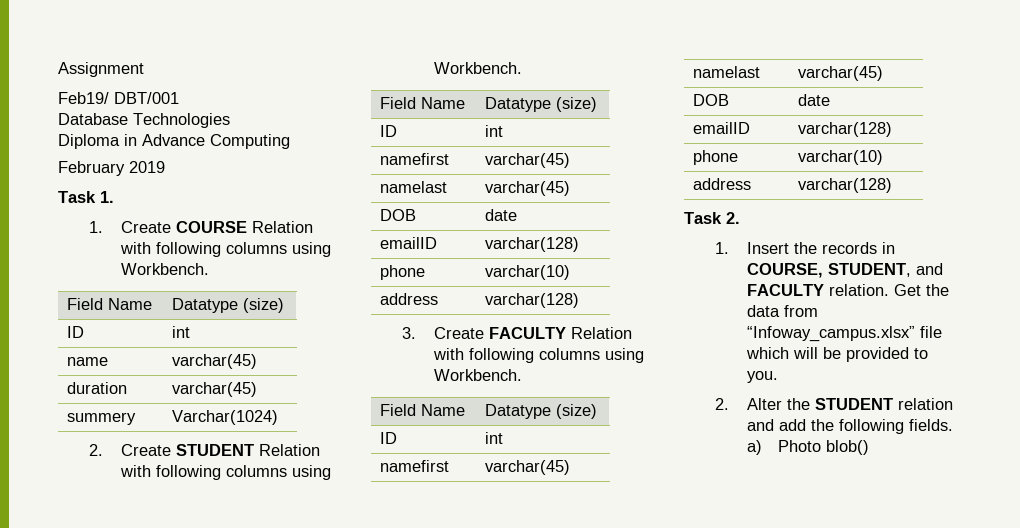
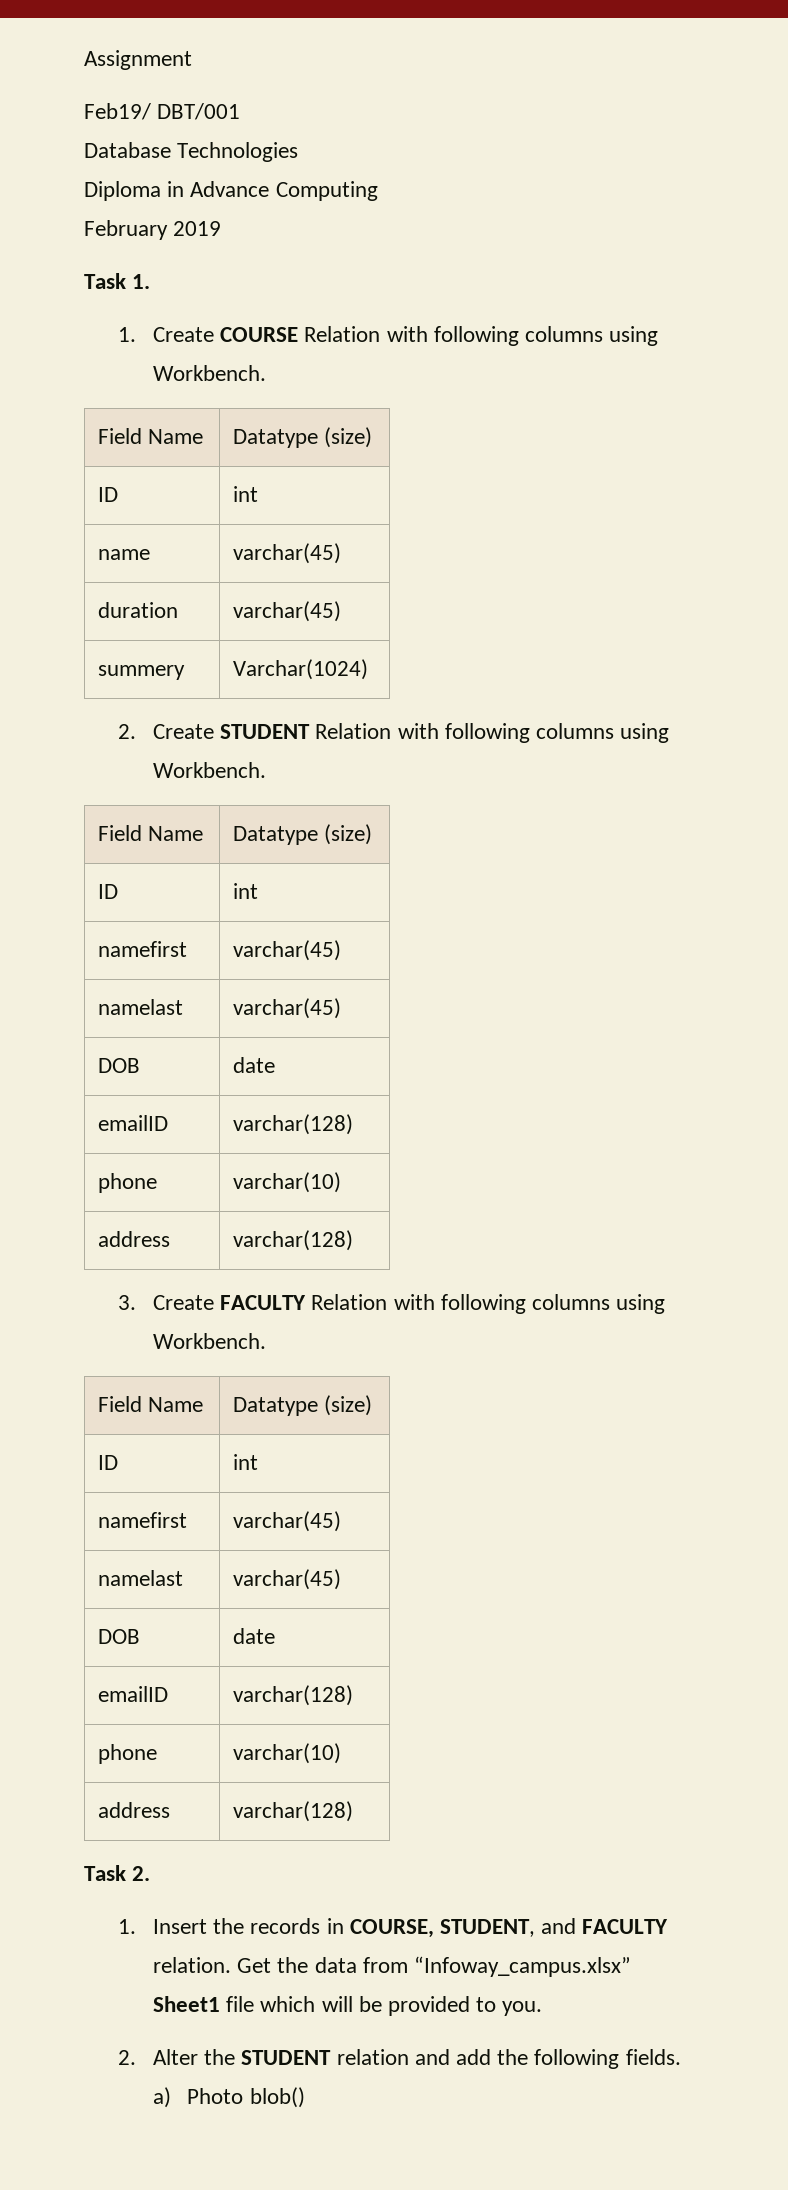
(915, 334) none -> [152,1996,220,2012] Sheet1

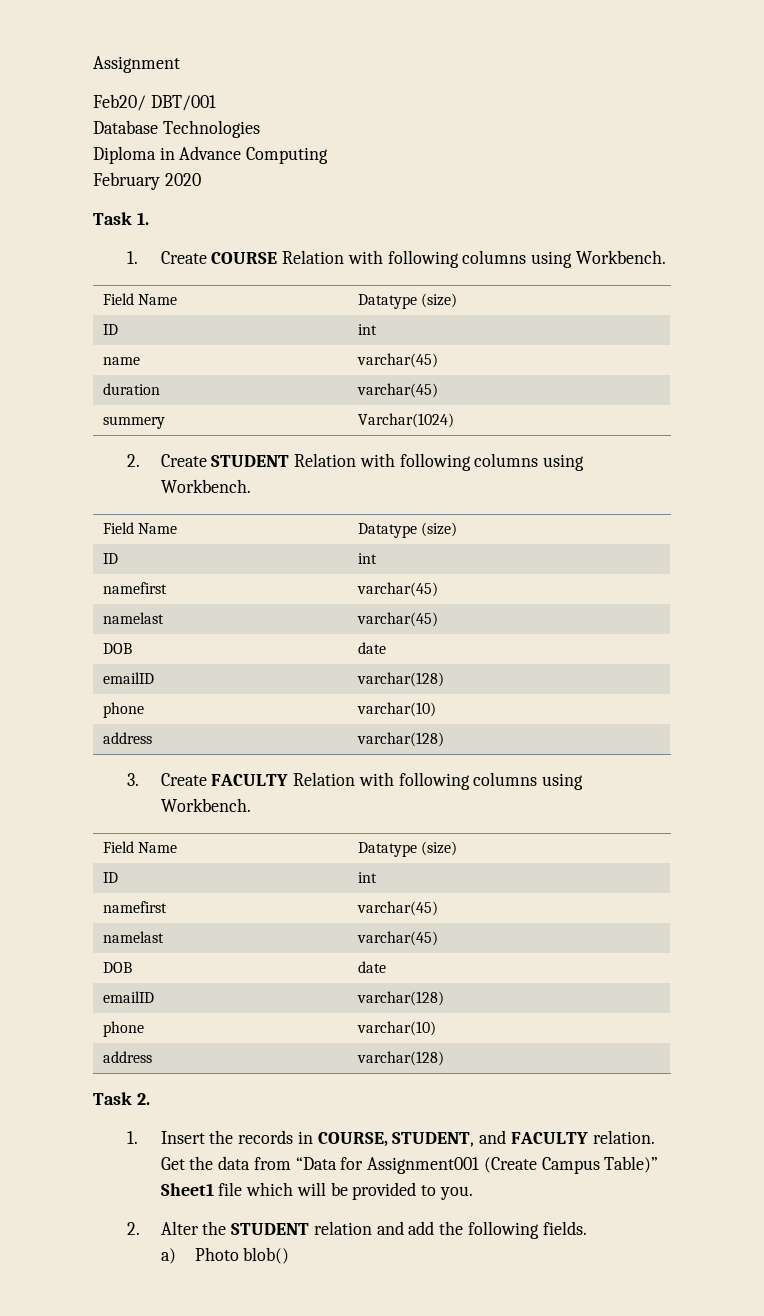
[84,103,151,120] Feb19/ -> [93,94,146,111] Feb20/
[173,221,222,236] 2019 -> [164,173,201,186] 2020
[413,1956,631,1977] “Infoway_campus.xlsx” -> [295,1156,659,1174] “Data for Assignment001 (Create Campus Table)”

